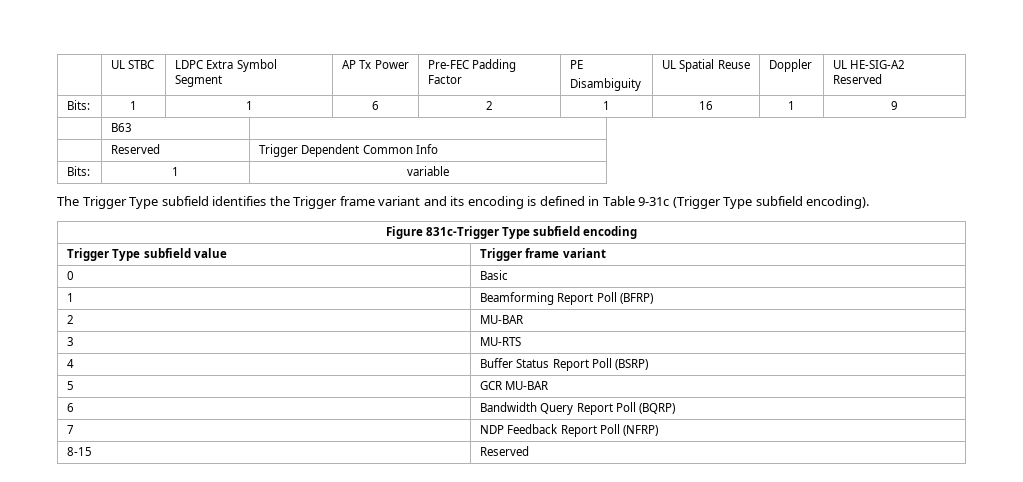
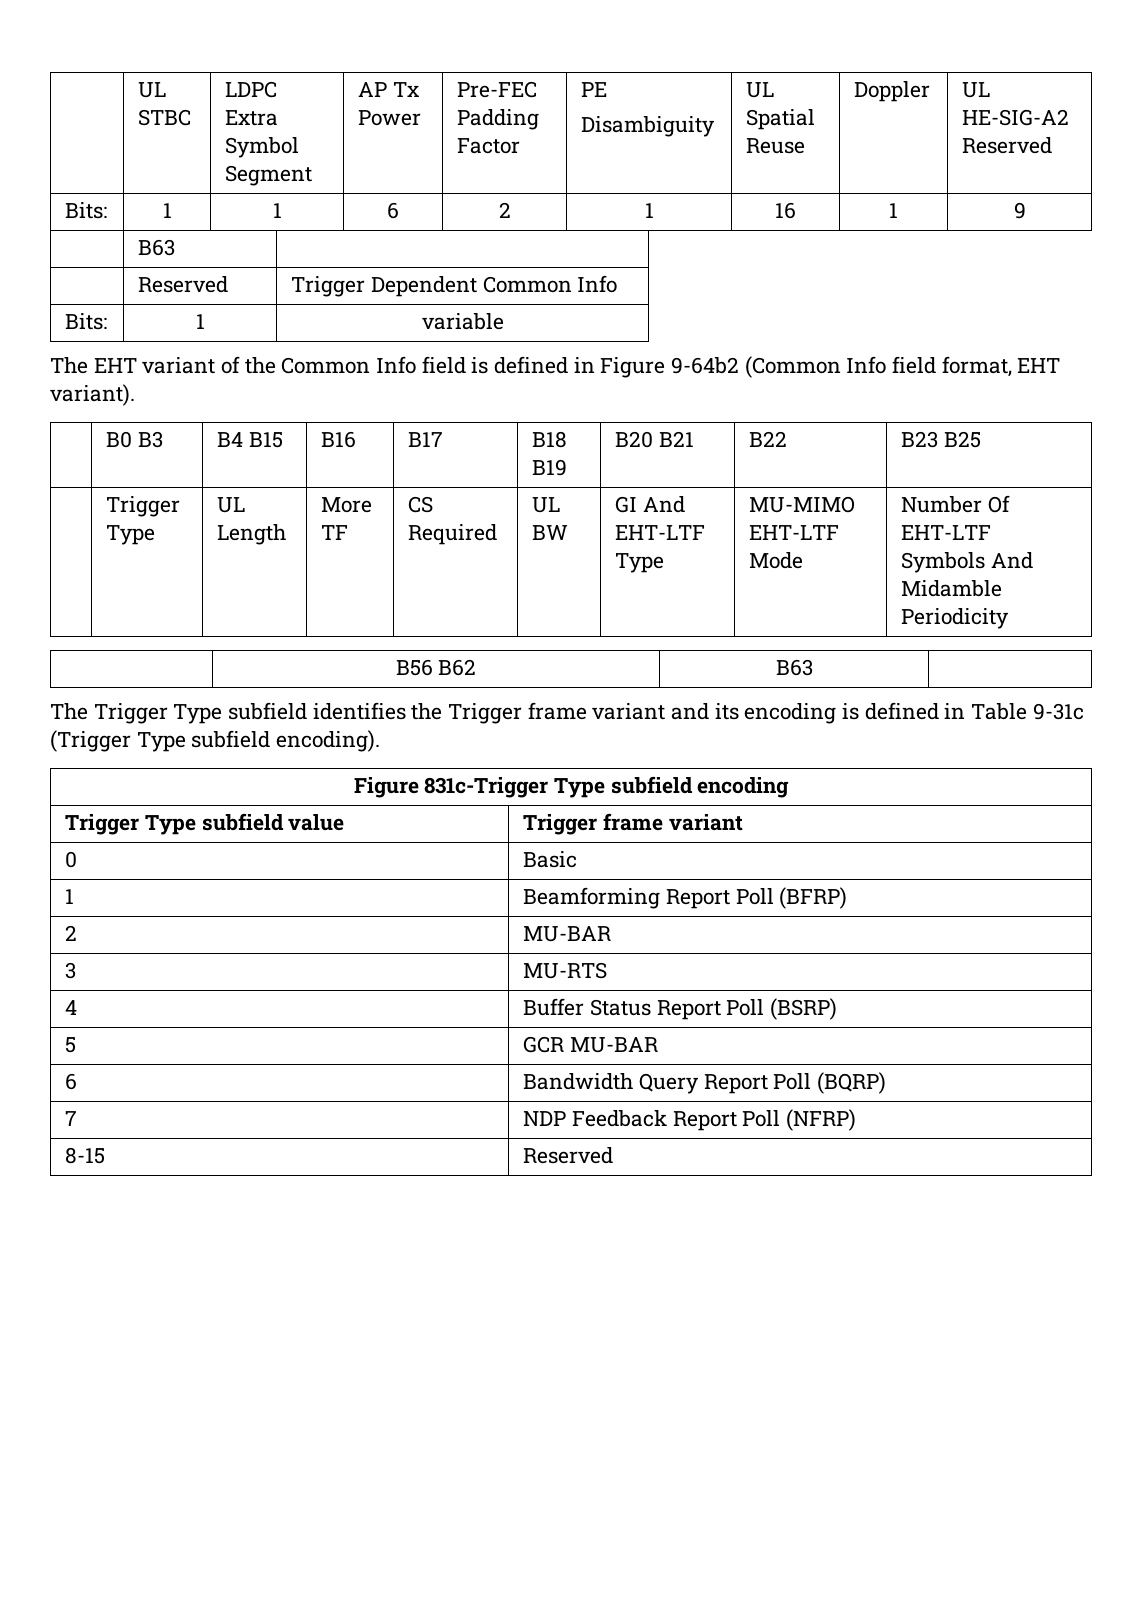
(449, 171) none -> [50,356,1061,378] [50,384,135,406] [106,431,164,448] [217,432,284,448] [321,431,357,448] [408,432,444,447] [532,431,568,448] [532,459,568,476] [615,431,695,448] [749,431,788,447] [901,431,982,448] [106,496,181,517] [106,525,156,545] [217,497,246,513] [217,524,287,545] [321,497,373,513] [321,525,349,540] [408,496,434,513] [408,524,498,545] [532,497,561,513] [532,525,569,540] [615,496,686,513] [615,525,706,540] [615,553,665,573] [749,496,856,513] [749,525,840,540] [749,552,804,569] [901,495,1011,513] [901,525,992,540] [901,552,1034,573] [901,580,1003,597] [901,608,1010,629] [395,659,477,676] [775,659,813,676] // The EHT variant of the Common Info field is defined in Figure 9-64b2 (Common Info field format, EHT variant). // | B0 B3 | B4 B15 | B16 | B17 | B18 B19 | B20 B21 | B22 | B23 B25 // | Trigger Type | UL Length | More TF | CS Required | UL BW | GI And EHT-LTF Type | MU-MIMO EHT-LTF Mode | Number Of EHT-LTF Symbols And Midamble Periodicity // | B56 B62 | B63 |

